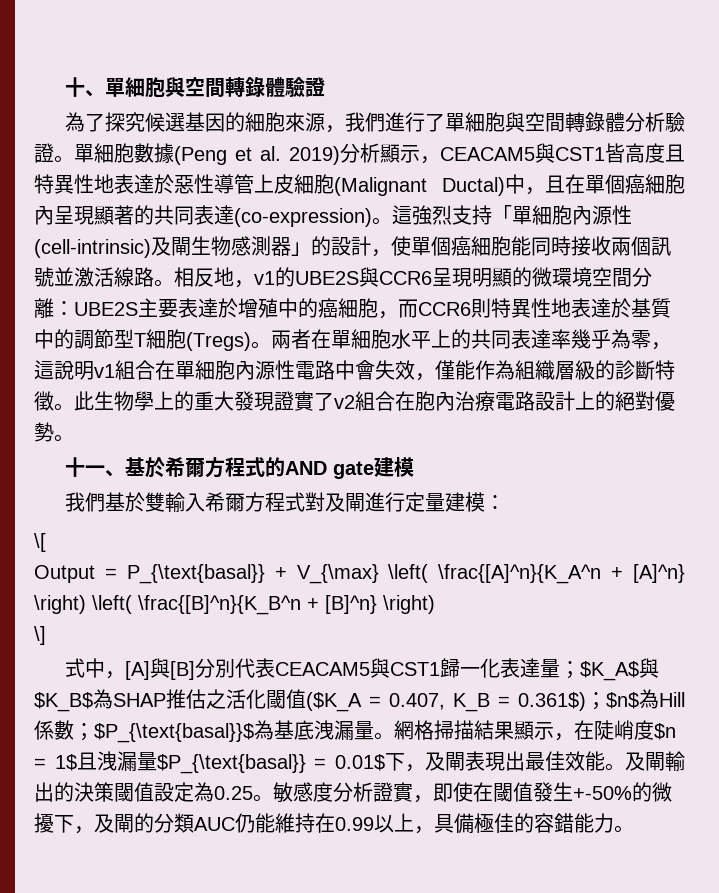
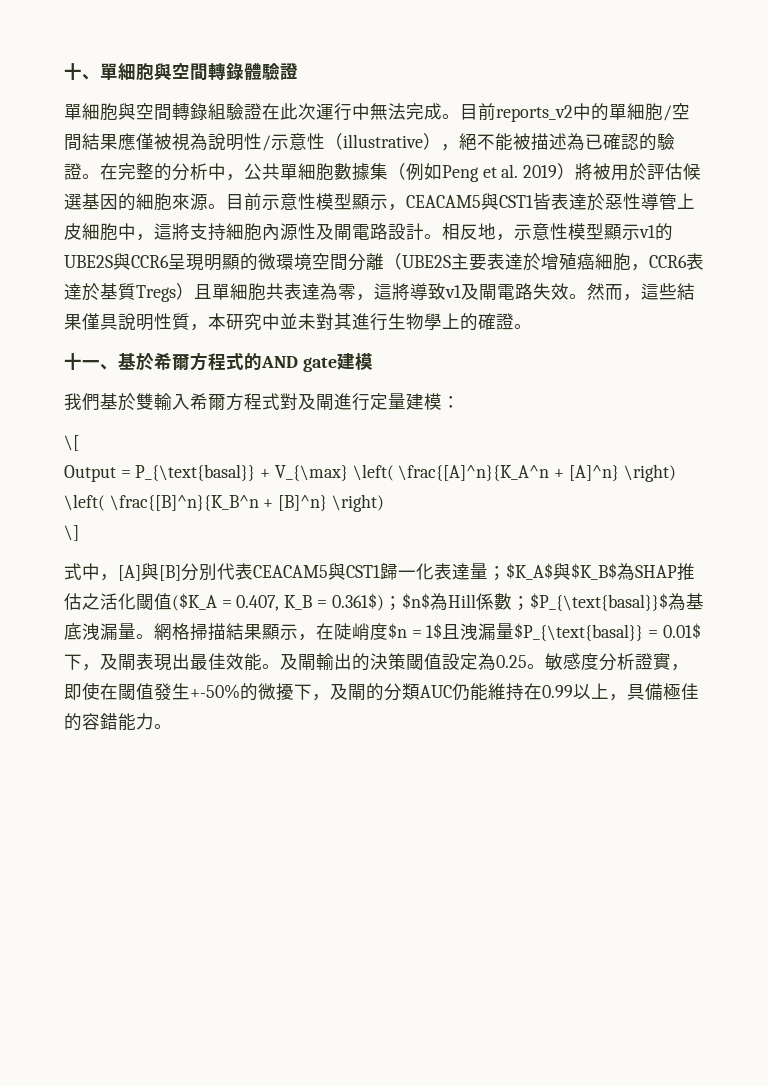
[64,112,145,132] 為了探究 -> [64,103,690,122] [64,133,675,151] [64,163,684,182] 單細胞與空間轉錄組驗證在此次運行中無法完成。目前reports_v2中的單細胞/空間結果應僅被視為說明性/示意性（illustrative），絕不能被描述為已確認的驗證。在完整的分析中，公共單細胞數據集（例如Peng et al. 2019）將被用於評估
[324,112,685,133] [34,143,380,165] ，我們進行了單細胞與空間轉錄體分析驗證。單細胞數據(Peng et al. 2019)分析 -> [208,193,352,211] 。目前示意性模型
[625,143,685,163] [34,174,114,194] 高度且特異性地 -> (551, 201) none
[334,174,685,196] [34,205,632,227] [34,236,671,258] [34,267,254,288] (Malignant Ductal)中，且在單個癌細胞內呈現顯著的共同表達(co-expression)。這強烈支持「單細胞內源性(cell-intrinsic)及閘生物感測器」的設計，使單個癌細胞能同時接收兩個訊號並激活線路。相反地， -> [118,223,640,241] 中，這將支持細胞內源性及閘電路設計。相反地，示意性模型顯示
[54,301,74,316] ： -> [384,253,402,270] （
[278,298,318,318] 中的 -> (577, 261) none
[398,298,671,318] [34,329,671,351] [34,360,675,381] [34,391,675,411] [34,422,54,442] 而CCR6則特異性地表達於基質中的調節型T細胞(Tregs)。兩者在單細胞水平上的共同表達率幾乎為零，這說明v1組合在單細胞內源性電路中會失效，僅能作為組織層級的診斷特徵。此生物學上的重大發現證實了v2組合在胞內治療電路設計上的絕對優勢 -> [649,253,704,270] [64,283,695,302] [64,313,514,331] CCR6表達於基質Tregs）且單細胞共表達為零，這將導致v1及閘電路失效。然而，這些結果僅具說明性質，本研究中並未對其進行生物學上的確證

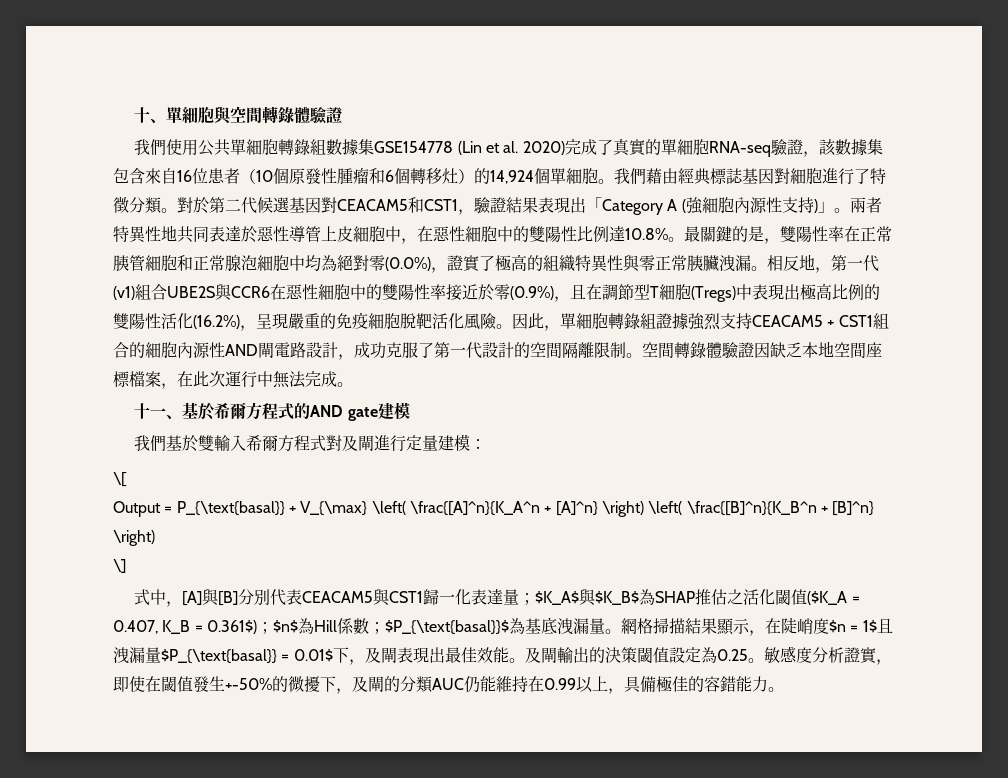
[64,103,690,122] [64,133,675,151] [64,163,702,182] [64,193,551,211] 單細胞與空間轉錄組驗證在此次運行中無法完成。目前reports_v2中的單細胞/空間結果應僅被視為說明性/示意性（illustrative），絕不能被描述為已確認的驗證。在完整的分析中，公共單細胞數據集（例如Peng et al. 2019）將被用於評估候選基因的細胞來源。目前示意性模型顯示，CEACAM5與CST1皆 -> [134,138,883,157] [113,167,886,185] [113,196,882,215] [113,225,209,243] 我們使用公共單細胞轉錄組數據集GSE154778 (Lin et al. 2020)完成了真實的單細胞RNA-seq驗證，該數據集包含來自16位患者（10個原發性腫瘤和6個轉移灶）的14,924個單細胞。我們藉由經典標誌基因對細胞進行了特徵分類。對於第二代候選基因對CEACAM5和CST1，驗證結果表現出「Category A (強細胞內源性支持)」。兩者特異性地共同
[154,223,334,241] 這將支持細胞內源性及 -> [417,225,892,244] [113,254,879,273] [113,283,880,302] [113,312,889,331] [113,342,258,358] 在惡性細胞中的雙陽性比例達10.8%。最關鍵的是，雙陽性率在正常胰管細胞和正常腺泡細胞中均為絕對零(0.0%)，證實了極高的組織特異性與零正常胰臟洩漏。相反地，第一代(v1)組合UBE2S與CCR6在惡性細胞中的雙陽性率接近於零(0.9%)，且在調節型T細胞(Tregs)中表現出極高比例的雙陽性活化(16.2%)，呈現嚴重的免疫細胞脫靶活化風險。因此，單細胞轉錄組證據強烈支持CEACAM5 + CST1組合的細胞內源性AND
[424,223,673,241] [64,253,704,271] [64,283,695,302] [64,313,514,331] 。相反地，示意性模型顯示v1的UBE2S與CCR6呈現明顯的微環境空間分離（UBE2S主要表達於增殖癌細胞，CCR6表達於基質Tregs）且單細胞共表達為零，這將導致v1及閘電路失效。然而，這些結果僅具說明性質，本研究中並未對其進行生物學上的確證 -> [338,341,882,360] [113,371,337,389] ，成功克服了第一代設計的空間隔離限制。空間轉錄體驗證因缺乏本地空間座標檔案，在此次運行中無法完成

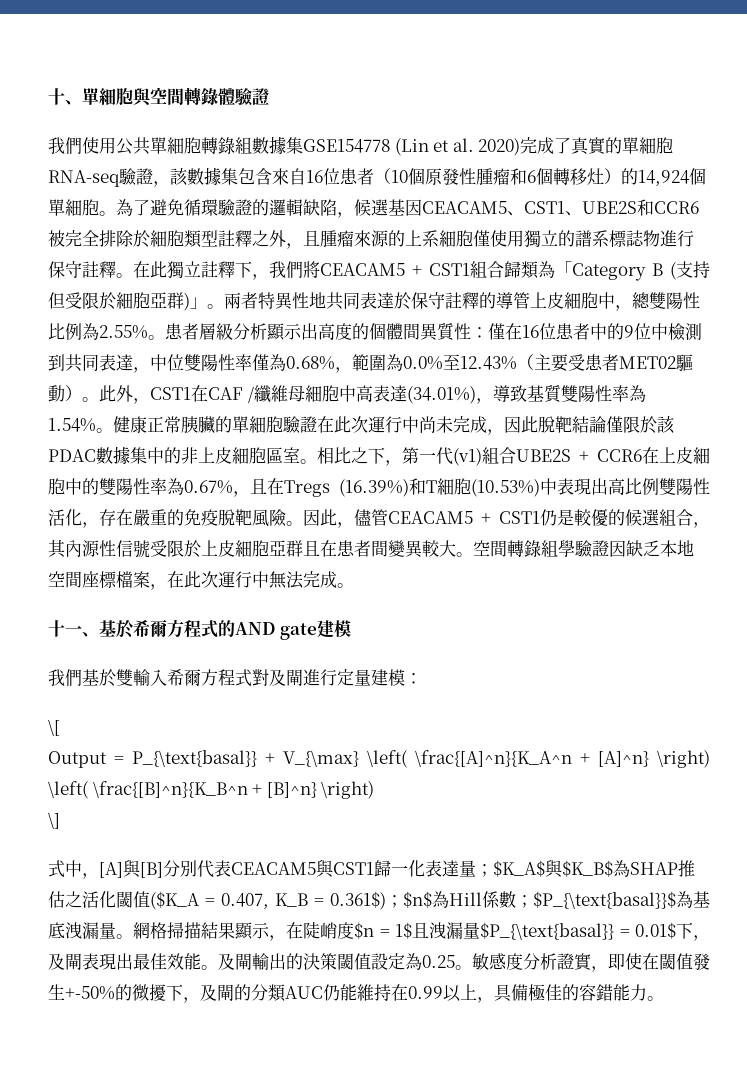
[614,168,886,185] [113,196,814,215] 我們藉由經典標誌基因對細胞進行了特徵分類。對於第二代候選基因對CEACAM5和CST1，驗證結果表現出「Category A (強細胞內源性支持 -> [116,199,699,218] [48,230,694,249] [48,261,710,281] [48,292,184,310] 為了避免循環驗證的邏輯缺陷，候選基因CEACAM5、CST1、UBE2S和CCR6被完全排除於細胞類型註釋之外，且腫瘤來源的上系細胞僅使用獨立的譜系標誌物進行保守註釋。在此獨立註釋下，我們將CEACAM5 + CST1組合歸類為「Category B (支持但受限於細胞亞群
[257,226,289,242] 惡性 -> [411,292,496,309] 保守註釋的
[417,225,892,244] [113,254,815,273] 在惡性細胞中的雙陽性比例達10.8%。最關鍵的是，雙陽性率在正常胰管細胞和正常腺泡細胞中均為絕對零(0.0%)，證實了極高的組織特異性與零正常胰臟洩漏。相反地 -> [632,292,700,310] [48,323,702,341] [48,354,693,373] [48,385,646,404] [48,416,675,435] [48,446,385,464] 總雙陽性比例為2.55%。患者層級分析顯示出高度的個體間異質性：僅在16位患者中的9位中檢測到共同表達，中位雙陽性率僅為0.68%，範圍為0.0%至12.43%（主要受患者MET02驅動）。此外，CST1在CAF /纖維母細胞中高表達(34.01%)，導致基質雙陽性率為1.54%。健康正常胰臟的單細胞驗證在此次運行中尚未完成，因此脫靶結論僅限於該PDAC數據集中的非上皮細胞區室。相比之下
[215,284,318,301] 與CCR6在惡性 -> [579,447,693,464] + CCR6在上皮
[446,284,650,302] 接近於零(0.9%)，且在調節型 -> [167,478,426,497] 為0.67%，且在Tregs (16.39%)和
[691,286,736,302] (Tregs) -> [470,479,540,497] (10.53%)
[800,283,880,300] [113,312,889,331] [113,342,626,360] 極高比例的雙陽性活化(16.2%)，呈現嚴重的免疫細胞脫靶活化風險。因此，單細胞轉錄組證據強烈支持CEACAM5 + CST1組合的細胞內源性AND閘電路設計，成功克服了第一代設計的空間隔離限制 -> [608,478,710,496] [48,509,710,528] [48,539,456,558] 高比例雙陽性活化，存在嚴重的免疫脫靶風險。因此，儘管CEACAM5 + CST1仍是較優的候選組合，其內源性信號受限於上皮細胞亞群且在患者間變異較大
[706,342,722,358] 體 -> [541,540,575,557] 組學

